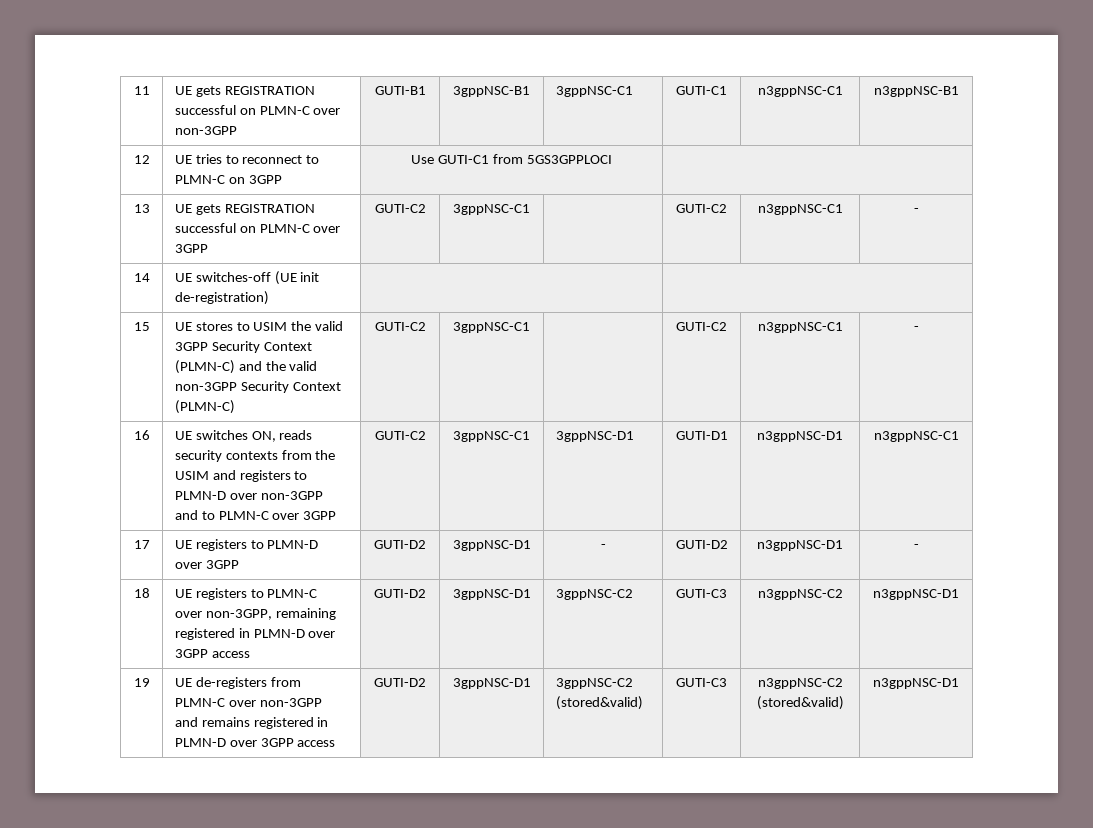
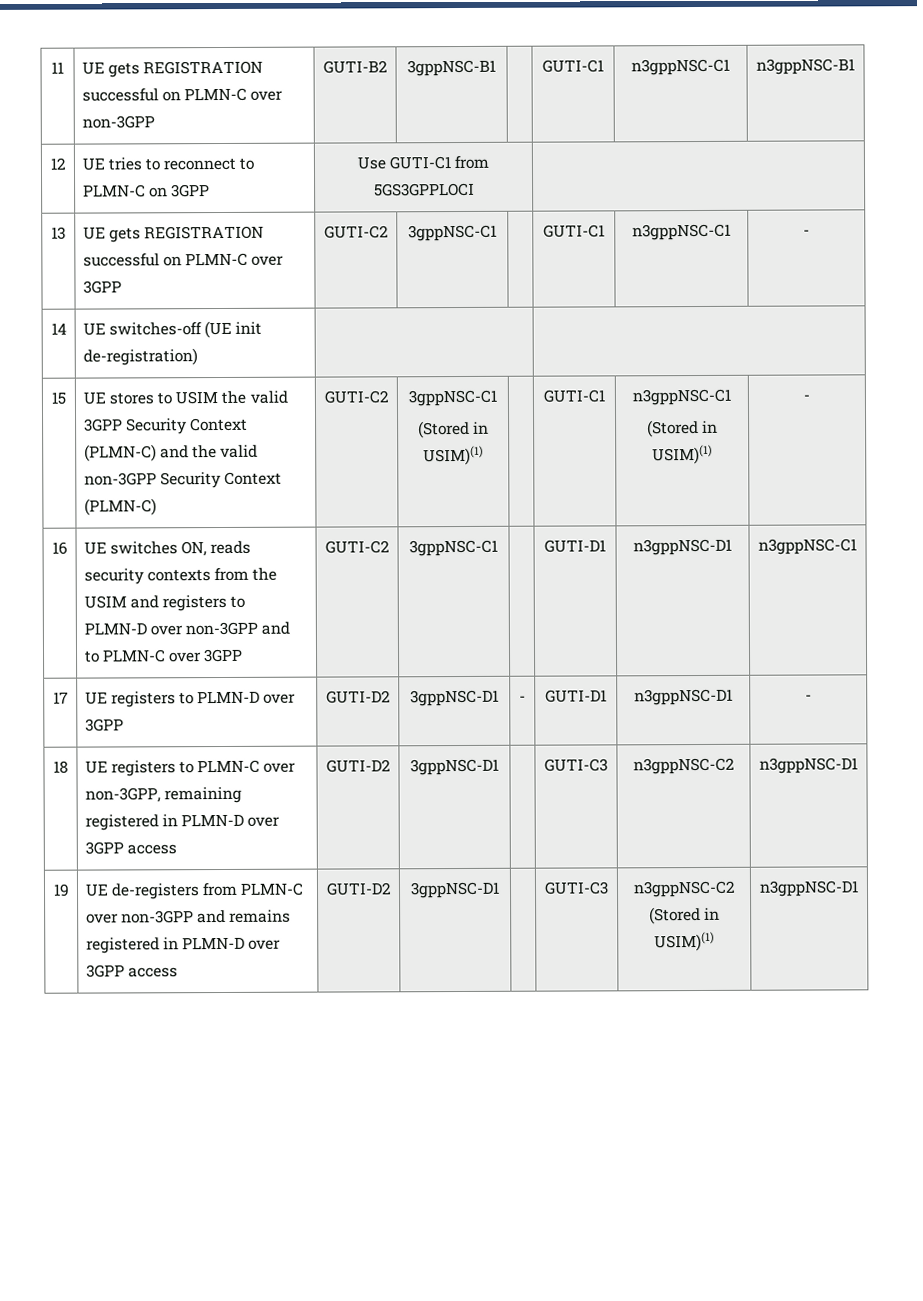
[374,86,426,95] GUTI-B1 -> [322,60,388,74] GUTI-B2
[555,86,633,97] 3gppNSC-C1 -> (496, 68) none
[676,204,727,213] GUTI-C2 -> [543,224,605,238] GUTI-C1
[676,322,727,331] [757,322,843,333] | | GUTI-C2 | n3gppNSC-C1 -> [417,420,490,439] [423,445,484,466] [543,389,605,403] [632,388,731,406] [646,420,719,438] [652,444,713,465] // (Stored in USIM)(1) | | GUTI-C1 | n3gppNSC-C1 // (Stored in USIM)(1)
[555,431,634,442] 3gppNSC-D1 -> (498, 548) none
[675,540,728,549] GUTI-D2 -> [545,689,607,703] GUTI-D1
[555,589,633,600] 3gppNSC-C2 -> (499, 767) none
[555,678,633,689] [555,696,643,710] [676,678,727,687] [757,678,843,689] [756,696,844,710] 3gppNSC-C2 (stored&valid) | GUTI-C3 | n3gppNSC-C2 (stored&valid) -> [544,881,609,895] [632,880,736,898] [648,907,721,925] [654,931,715,952] | GUTI-C3 | n3gppNSC-C2 (Stored in USIM)(1)

